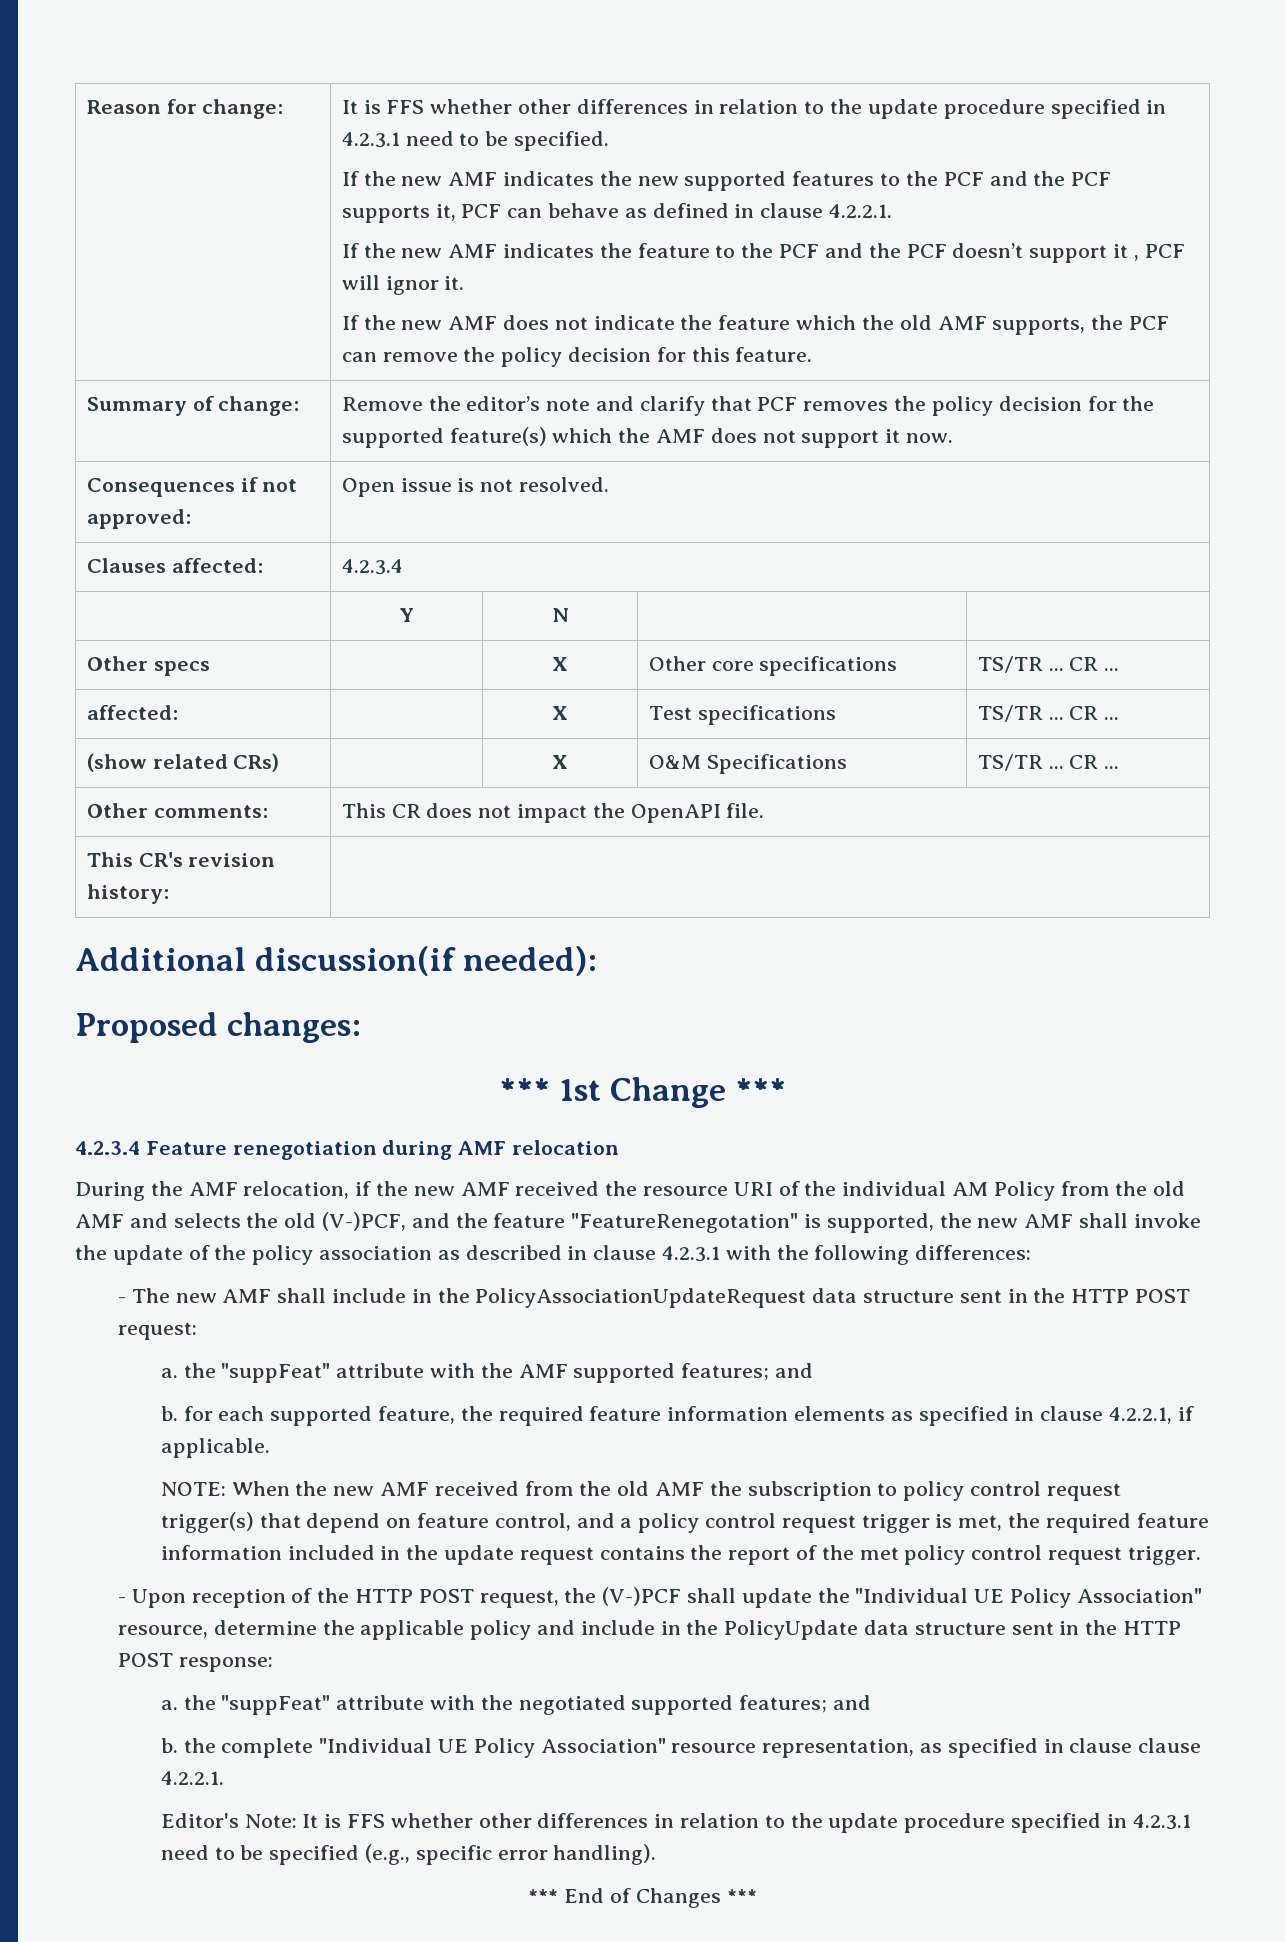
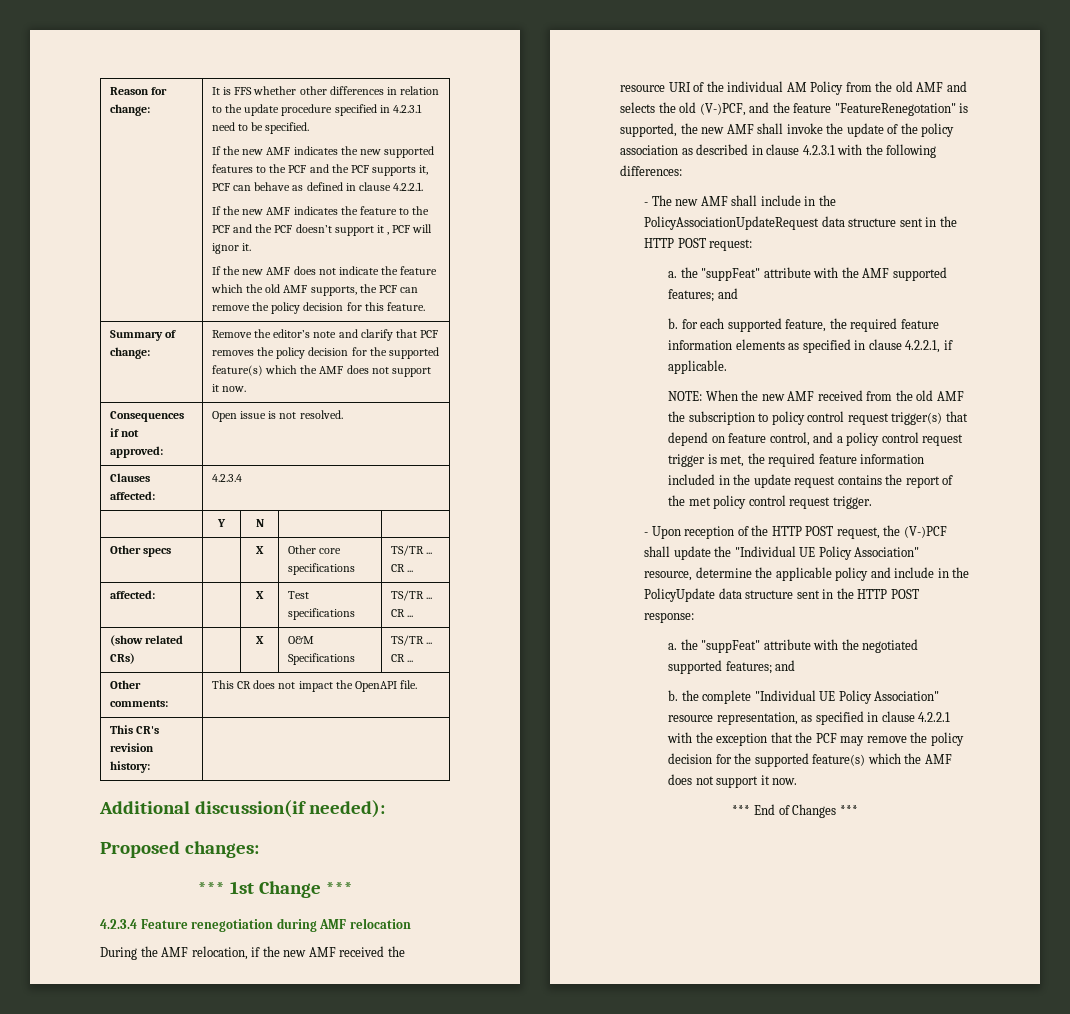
[1138,1738,1202,1753] [160,1771,224,1785] [160,1813,1191,1833] [160,1844,657,1865] clause 4.2.2.1. // Editor's Note: It is FFS whether other differences in relation to the update procedure specified in 4.2.3.1 need to be specified (e.g., specific error handling). -> [918,712,951,722] [667,732,964,746] [668,753,952,767] [668,774,798,788] 4.2.2.1 with the exception that the PCF may remove the policy decision for the supported feature(s) which the AMF does not support it now.

